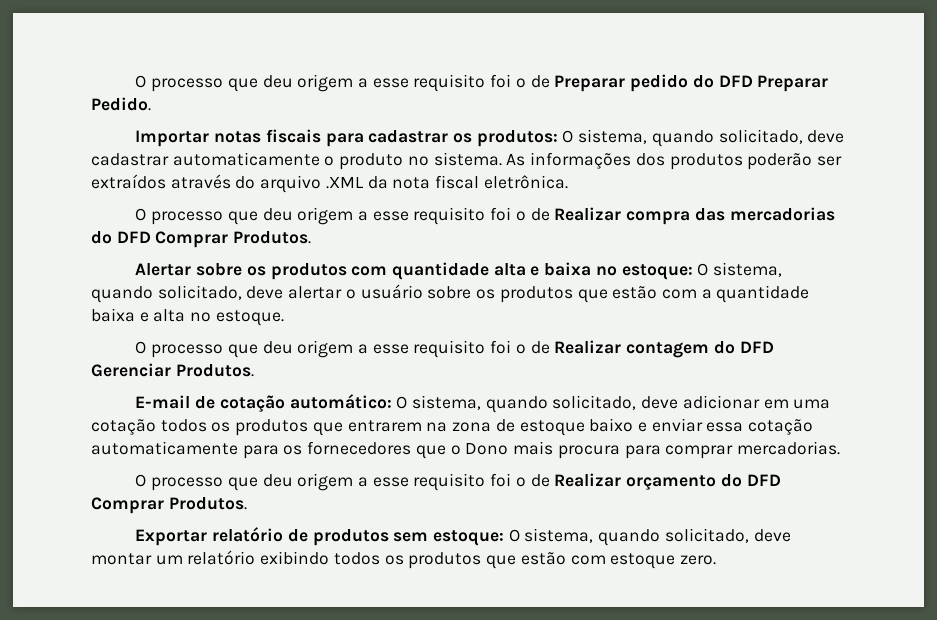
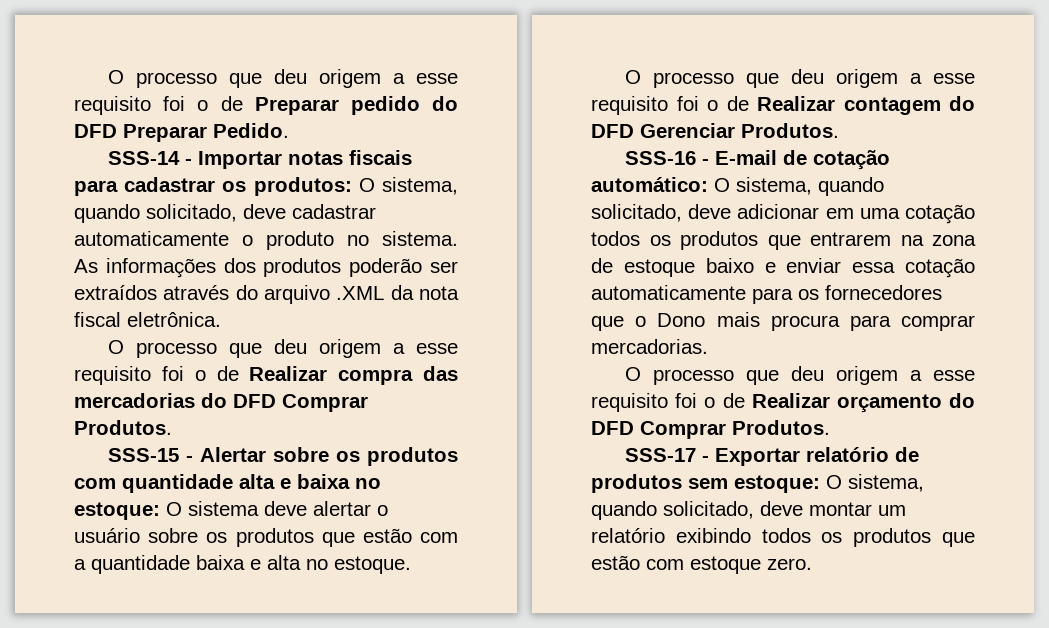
(151, 104) none -> [108,151,193,165] SSS-14 -
(312, 237) none -> [108,448,194,462] SSS-15 -
[713,262,783,277] [91,285,242,303] sistema, quando solicitado, -> [188,501,259,516] sistema
(254, 370) none -> [625,151,710,165] SSS-16 -
(247, 503) none -> [625,448,710,462] SSS-17 -

